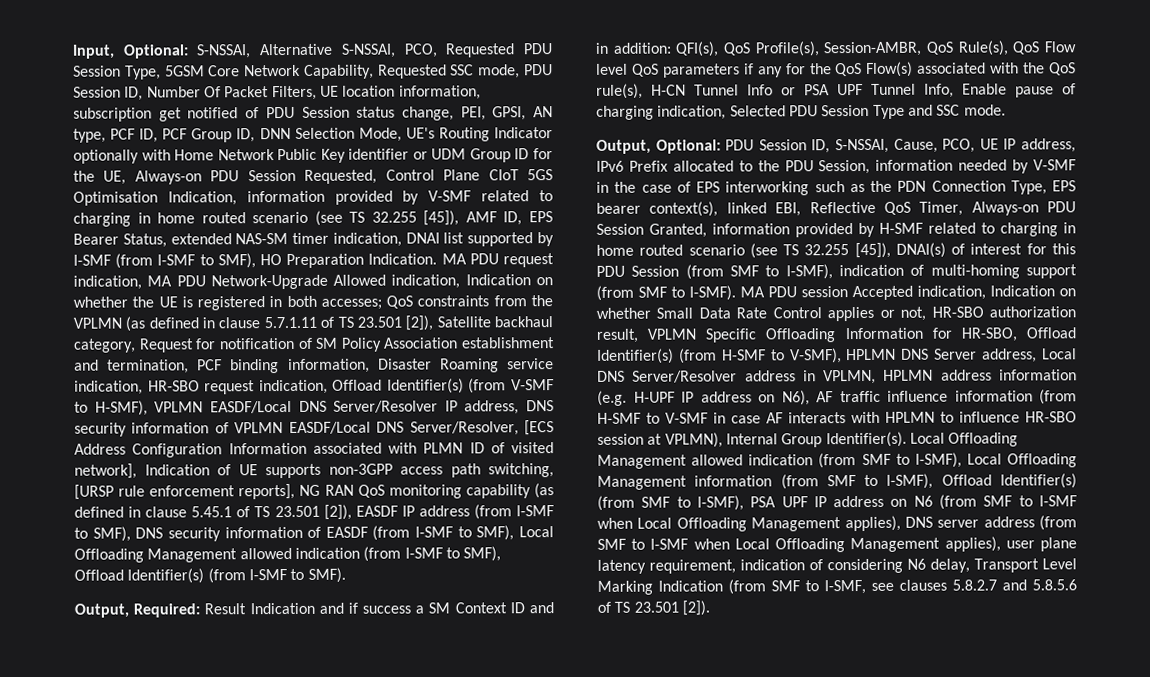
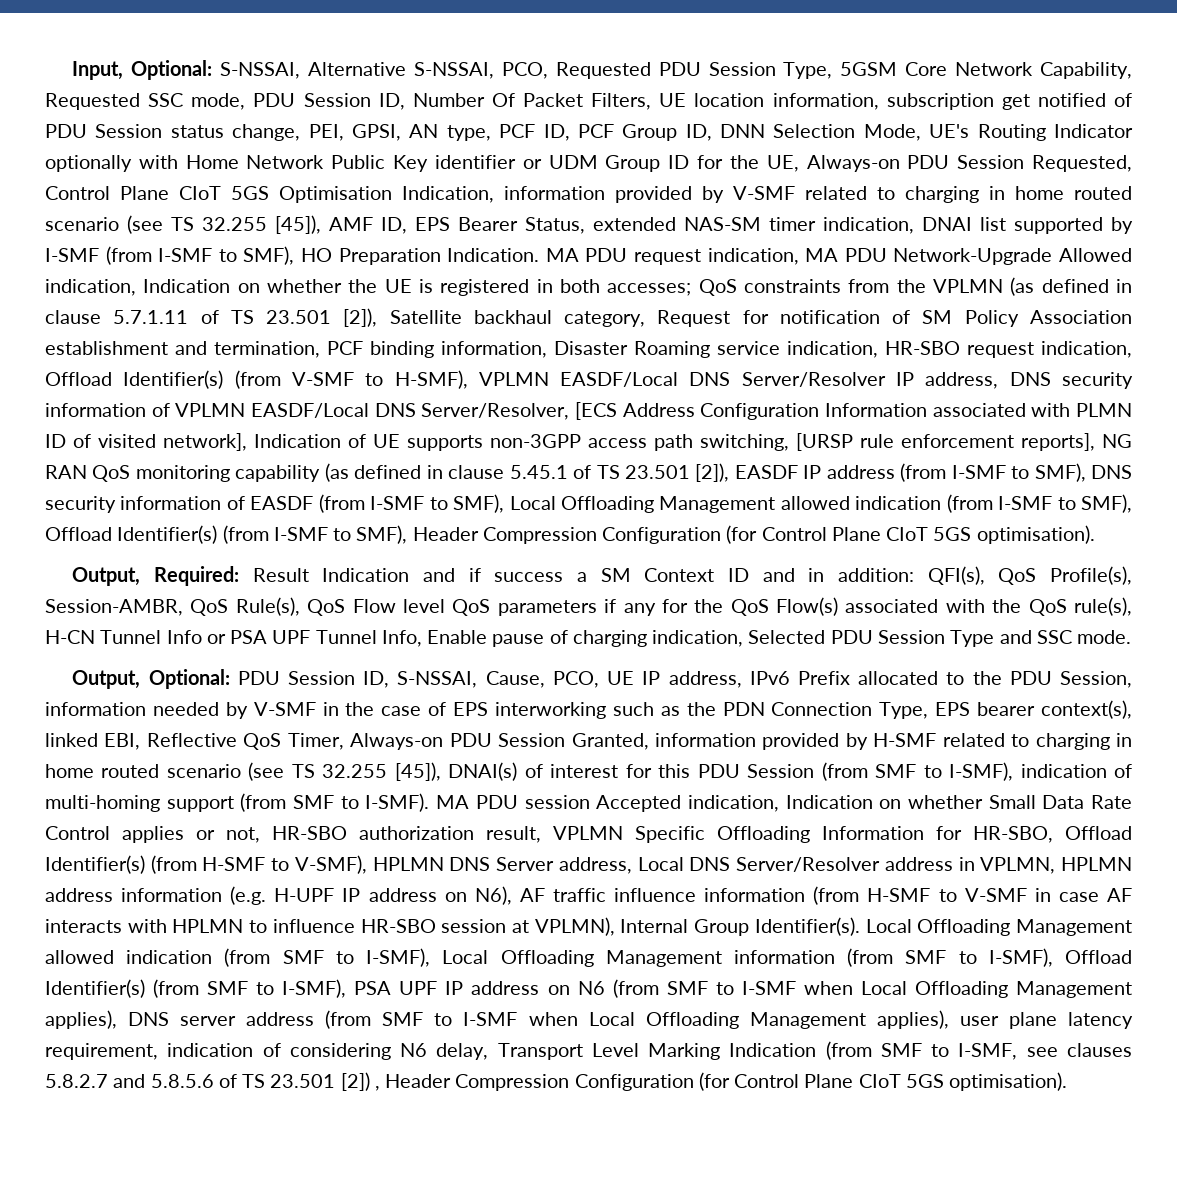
[307,567,346,583] SMF). -> [356,525,1095,544] SMF), Header Compression Configuration (for Control Plane CIoT 5GS optimisation).
[681,600,710,616] [2]). -> [340,1072,1068,1091] [2]) , Header Compression Configuration (for Control Plane CIoT 5GS optimisation).

